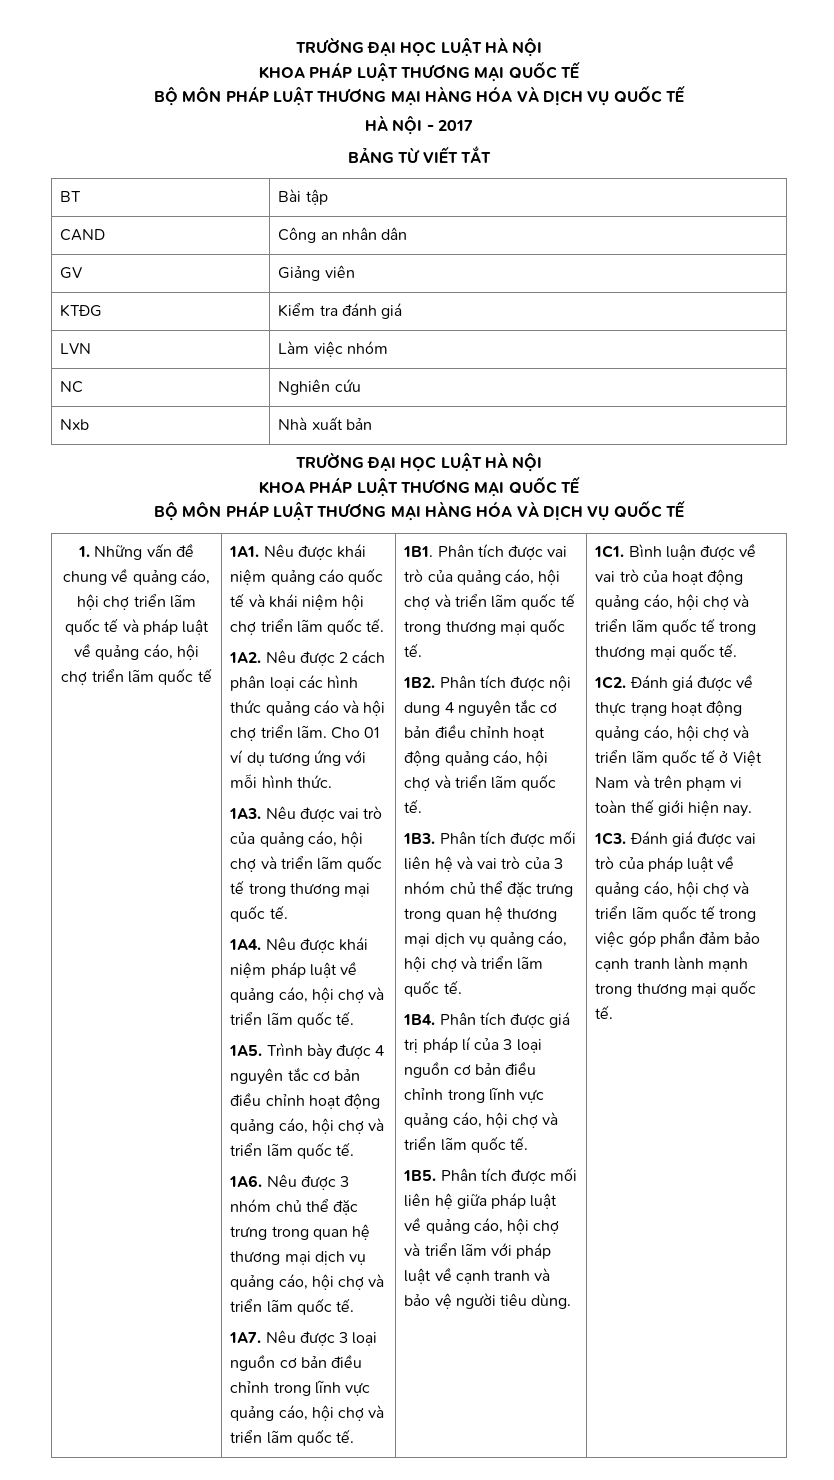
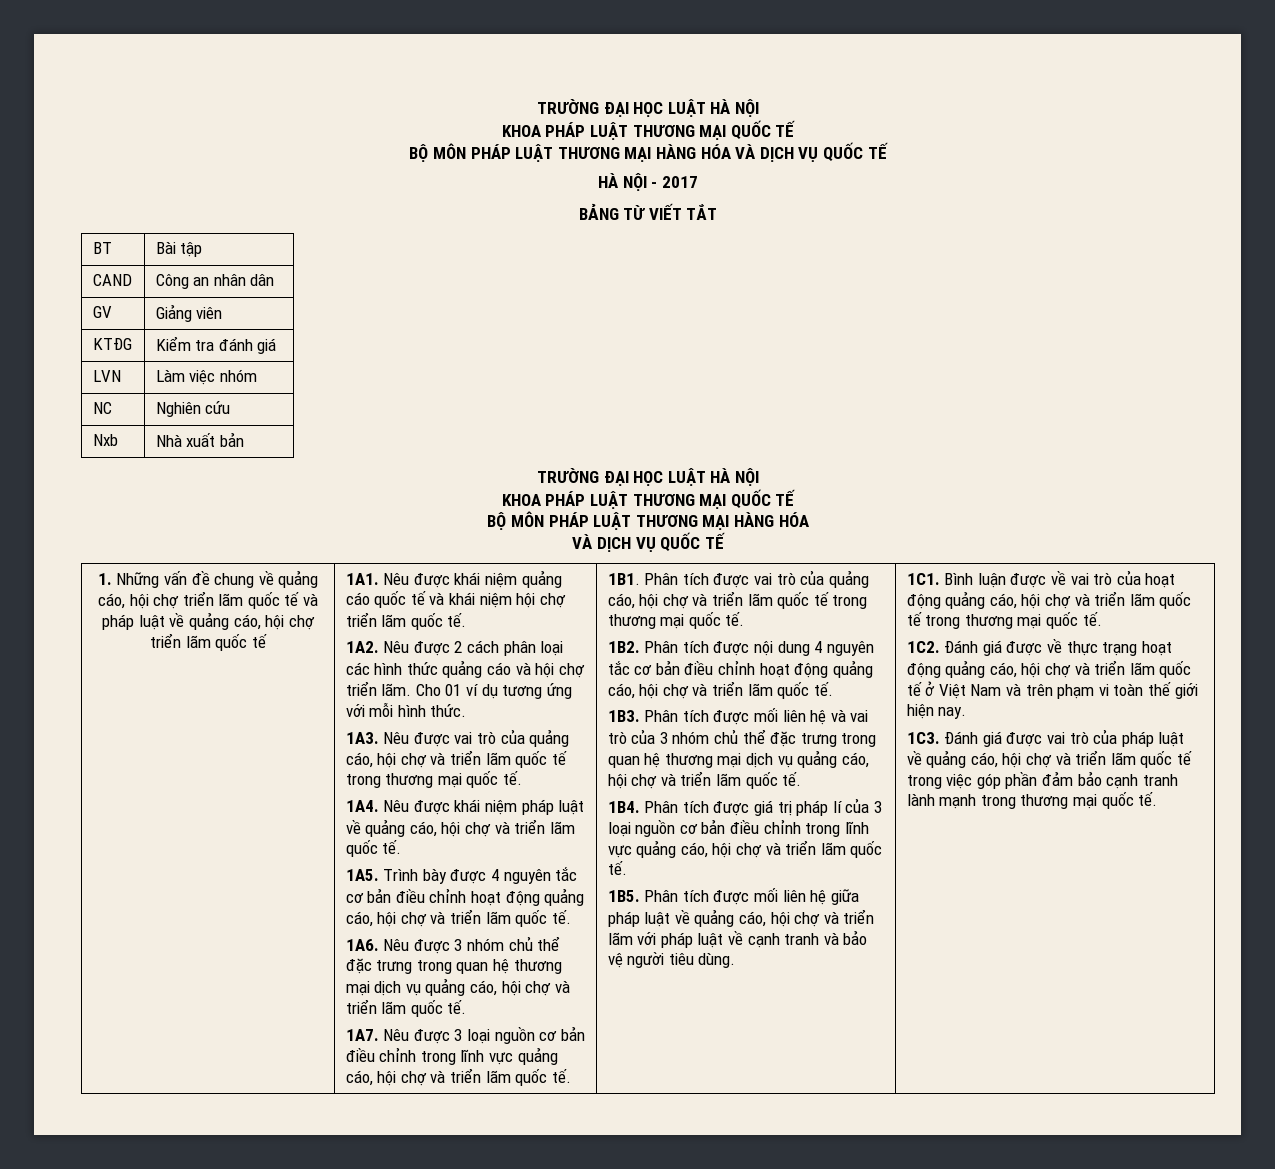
(513, 509) none -> (809, 519) //

